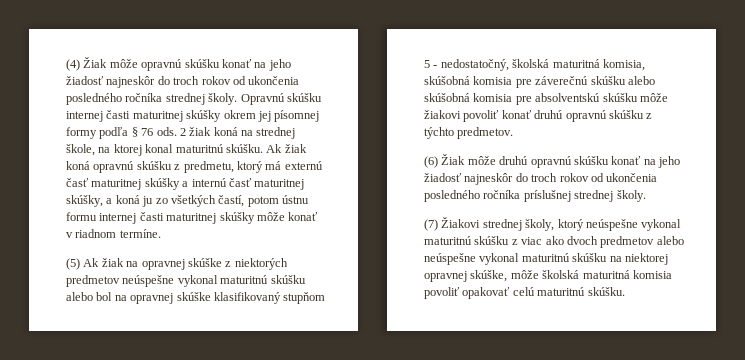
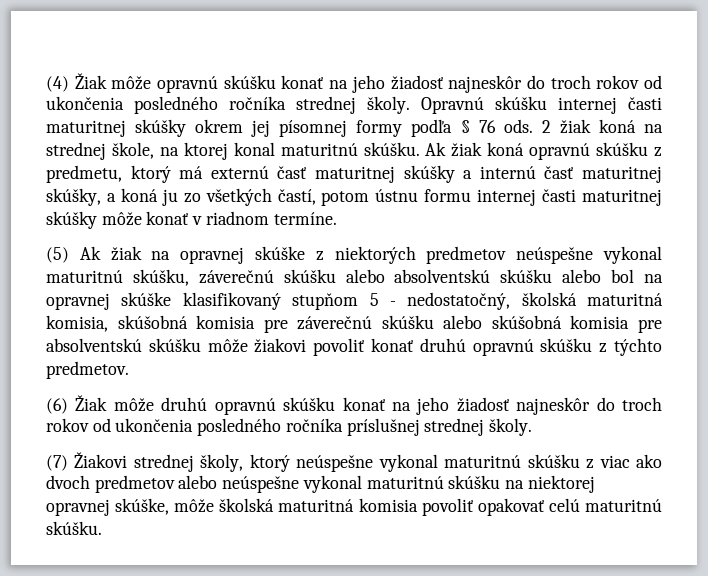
(269, 279) none -> [132,269,491,286] skúšku, záverečnú skúšku alebo absolventskú

